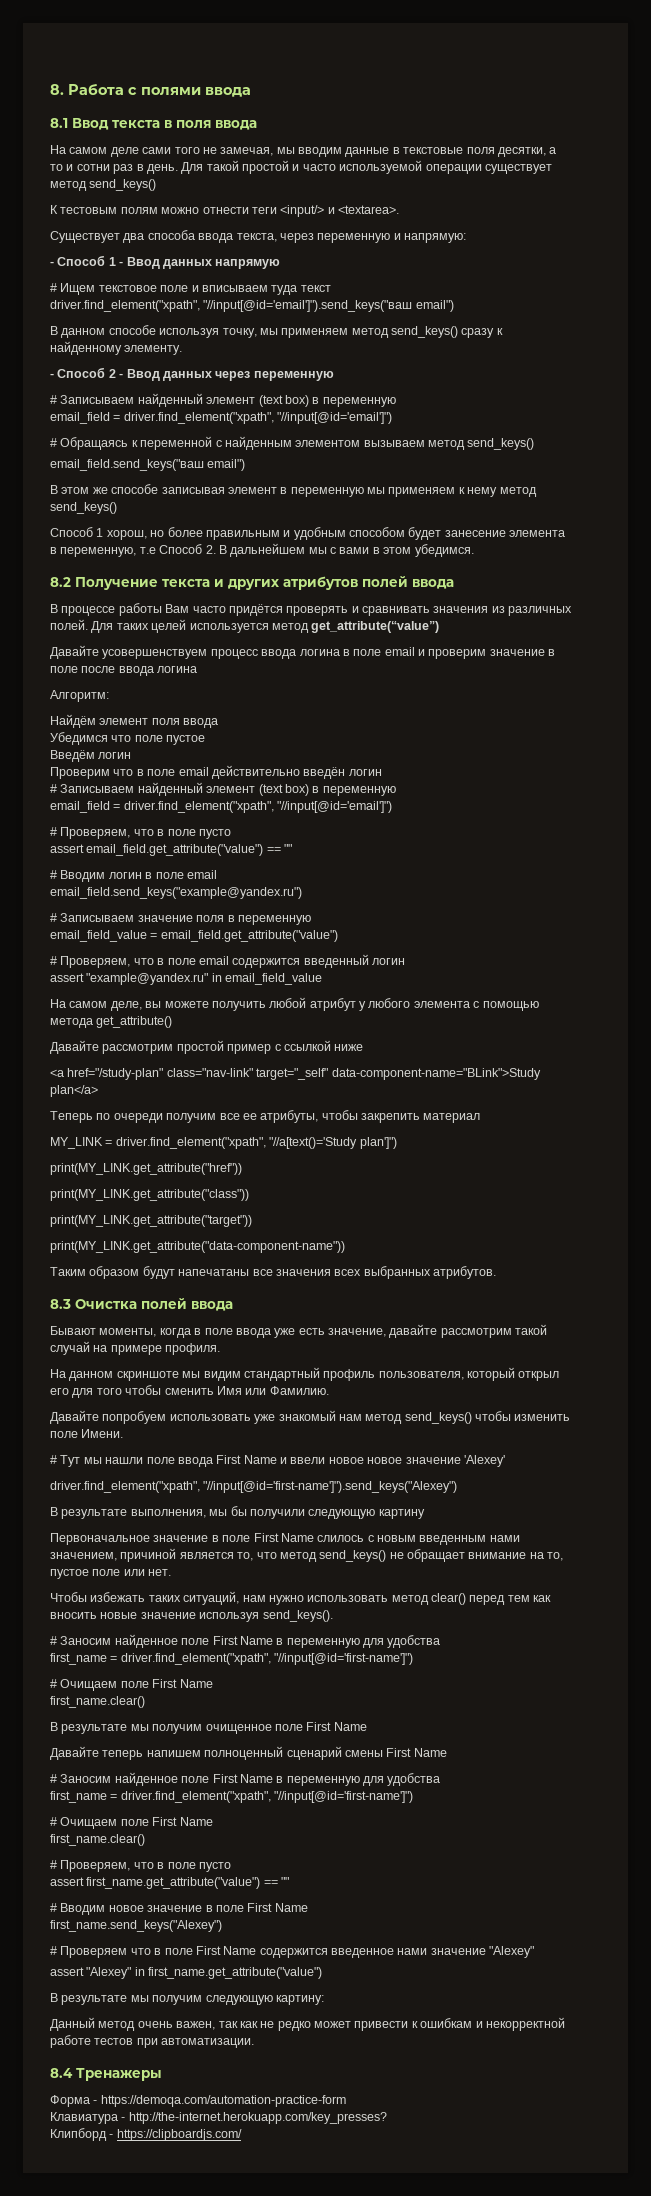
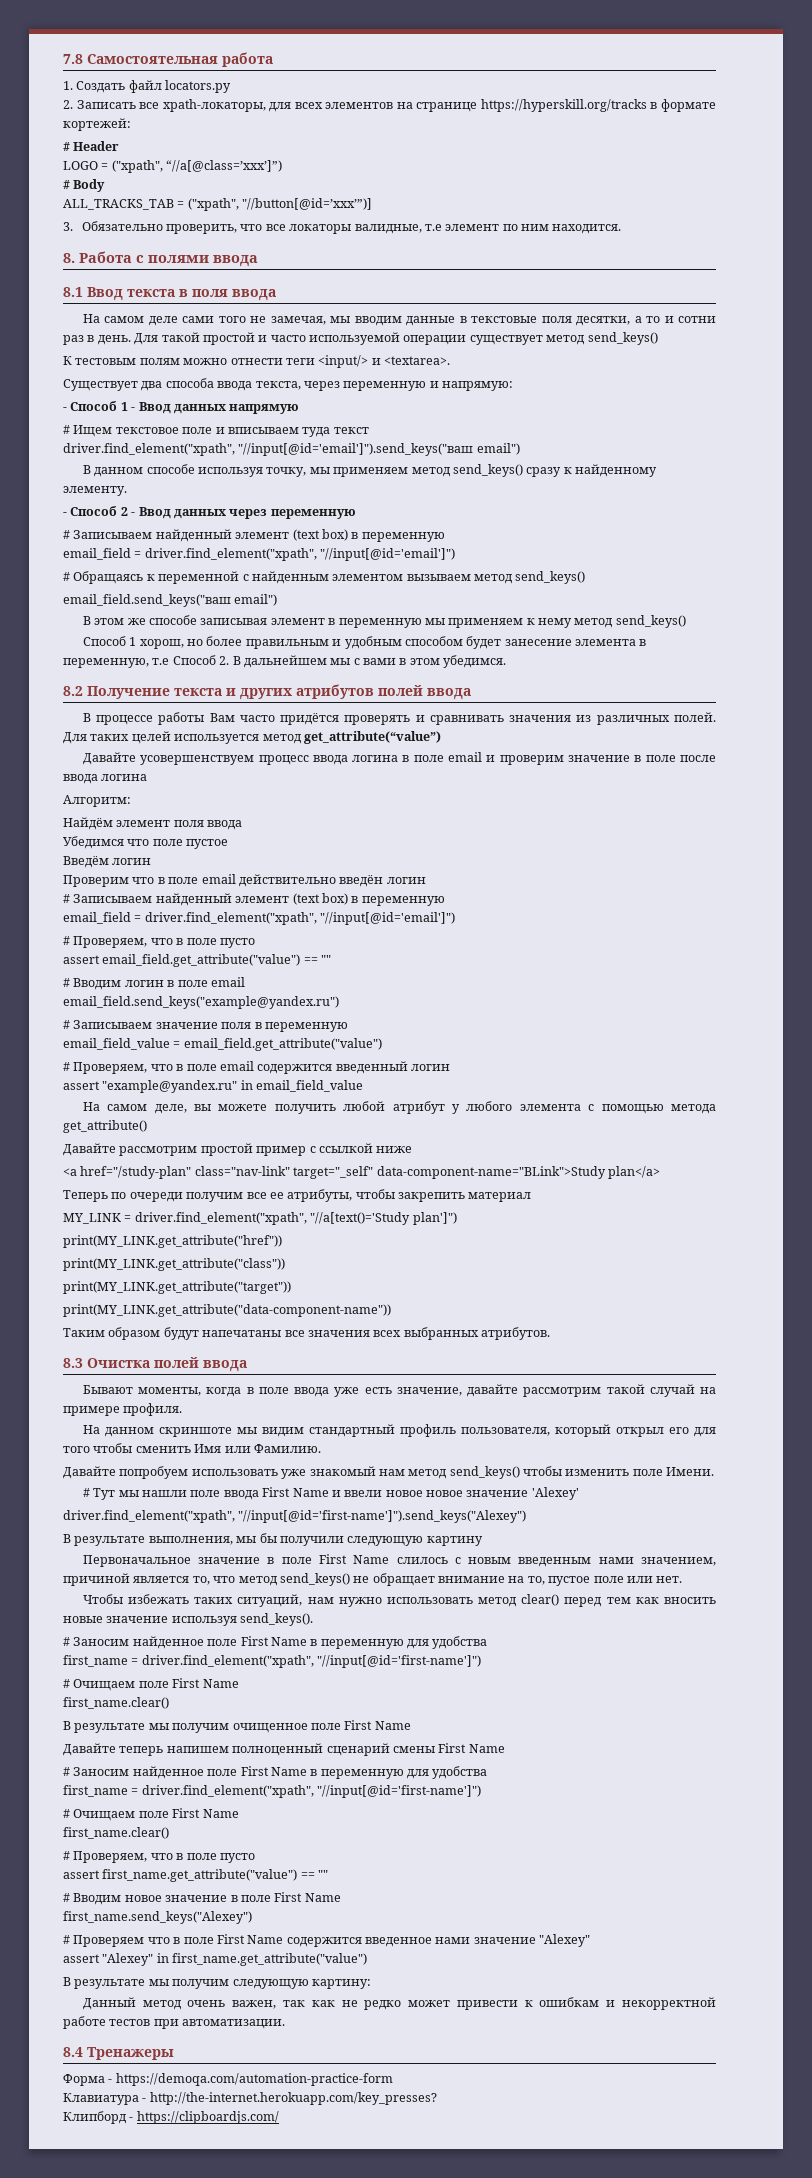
(50, 89) none -> [63,52,273,67] [63,80,232,93] [63,99,716,112] [63,118,131,131] [63,141,120,151] [63,160,283,173] [63,179,106,192] [63,198,373,211] [63,221,622,234] 7.8 Самостоятельная работа // 1. Создать файл locators.py // 2. Записать все xpath-локаторы, для всех элементов на странице https://hyperskill.org/tracks в формате кортежей: // # Header // LOGO = ("xpath", “//a[@class=’xxx’]”) // # Body // ALL_TRACKS_TAB = ("xpath", "//button[@id=’xxx’”)] // 3. Обязательно проверить, что все локаторы валидные, т.е элемент по ним находится. //

